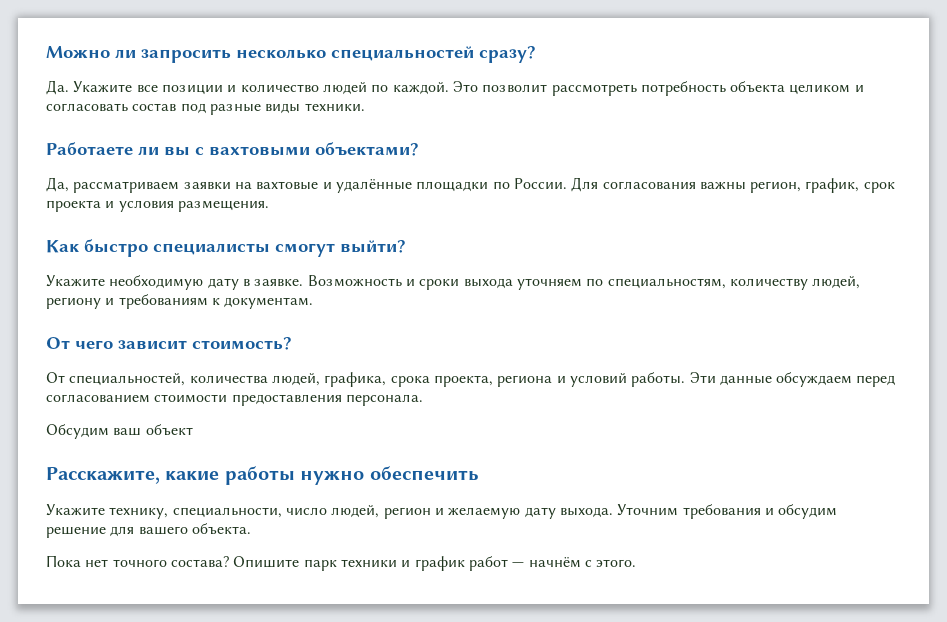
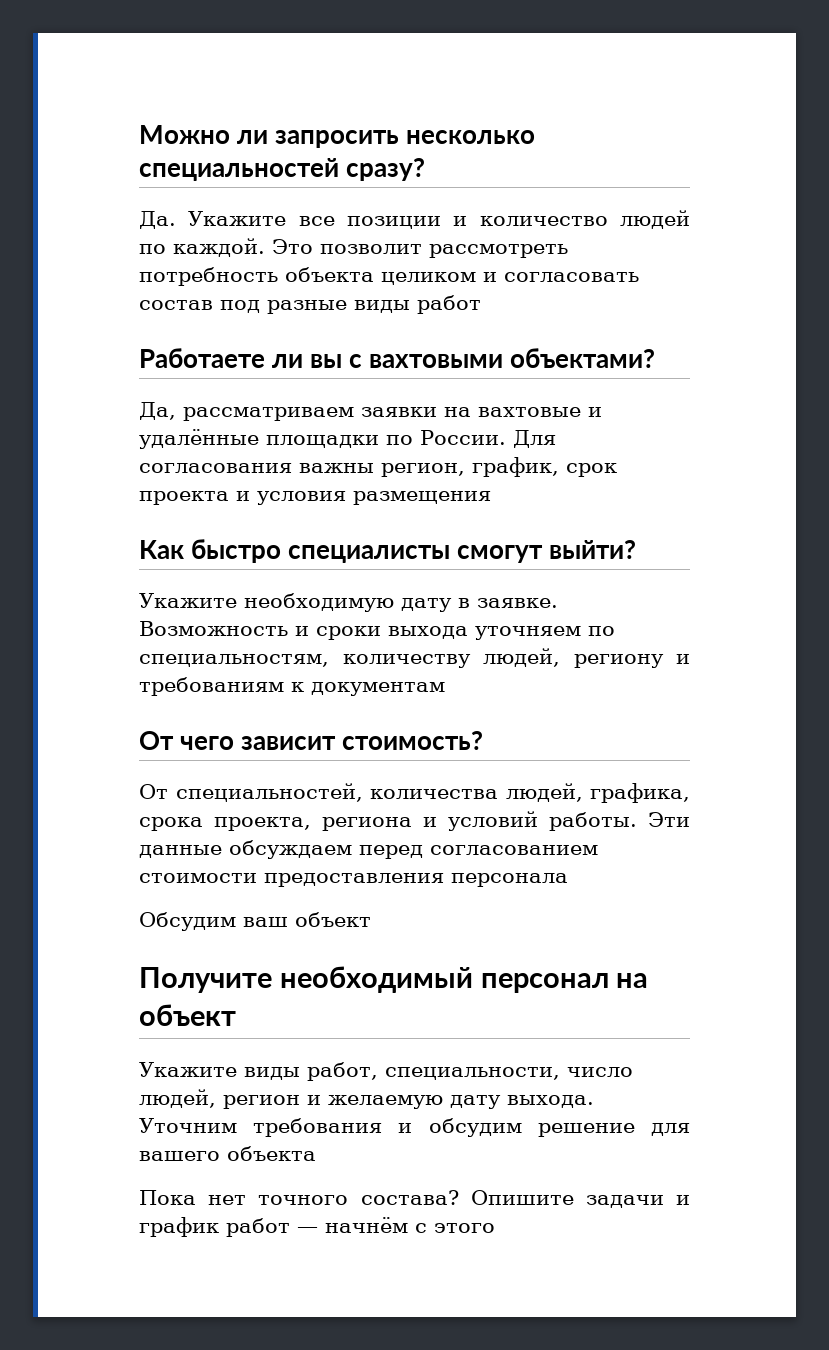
[304,103,365,111] техники. -> [417,295,481,314] работ
[177,201,269,212] размещения. -> [353,491,491,505] размещения
[224,297,314,309] документам. -> [311,682,445,696] документам
[345,394,423,406] персонала. -> [451,873,568,887] персонала
[46,466,479,485] [46,504,169,519] Расскажите, какие работы нужно обеспечить // Укажите технику, -> [139,966,649,993] [139,1004,236,1026] [139,1062,378,1081] Получите необходимый персонал на объект // Укажите виды работ,
[191,523,251,535] объекта. -> [227,1146,316,1161] объекта
[303,559,397,571] парк техники -> [585,1195,664,1208] задачи
[596,559,637,567] этого. -> [434,1223,495,1233] этого

